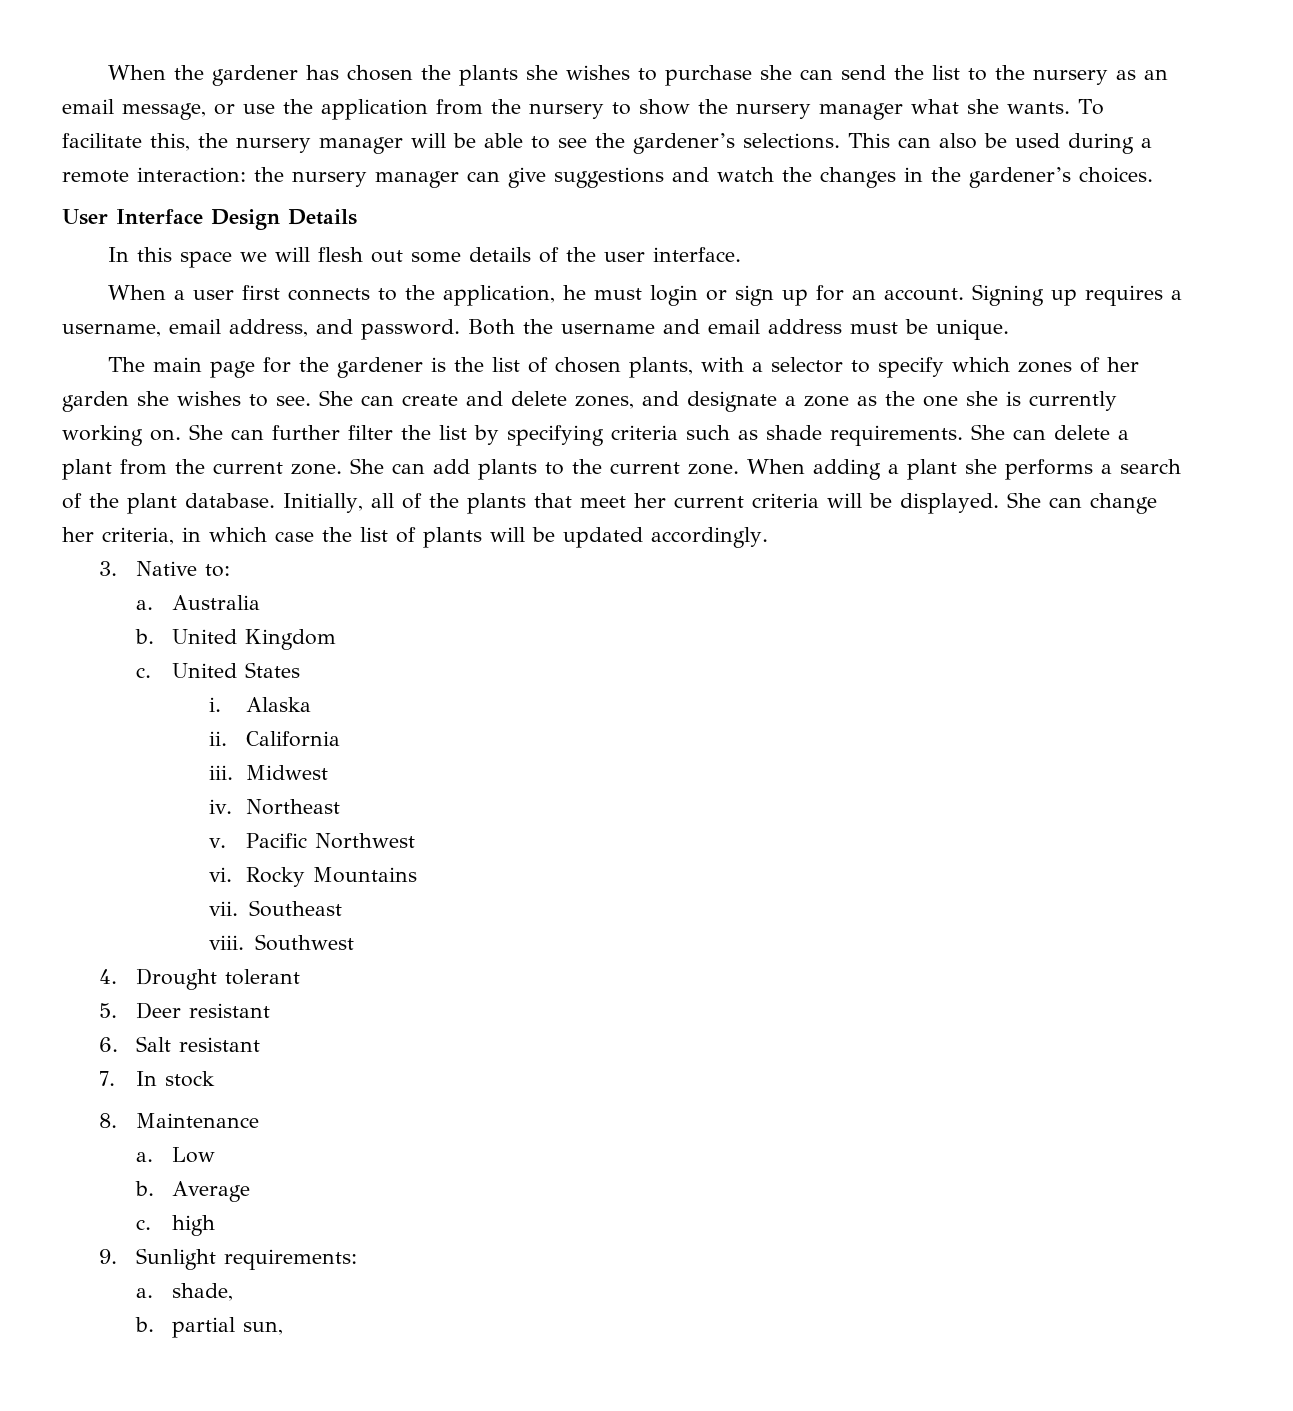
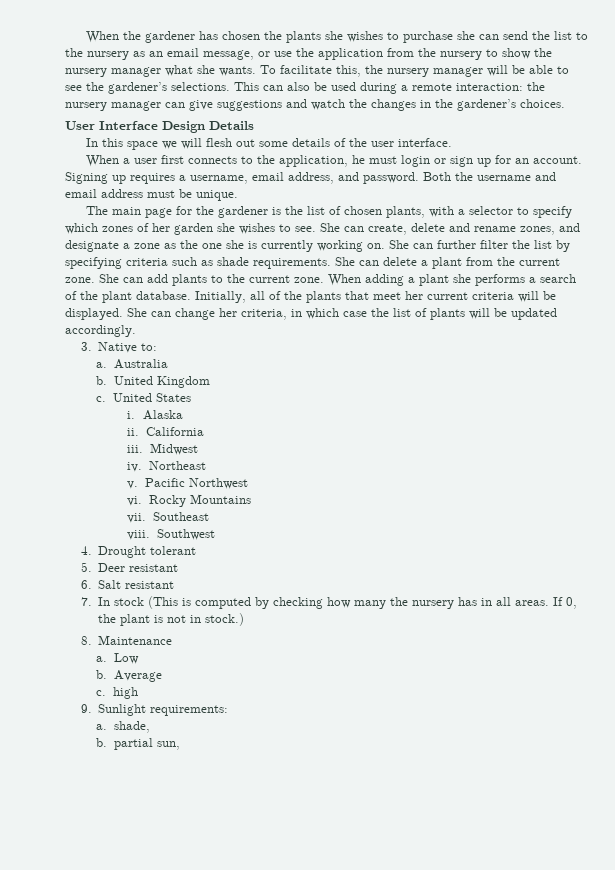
[402,391,567,406] create and delete -> [368,223,516,235] create, delete and rename
(215, 1079) none -> [148,596,578,609] [98,613,245,626] (This is computed by checking how many the nursery has in all areas. If 0, the plant is not in stock.)

